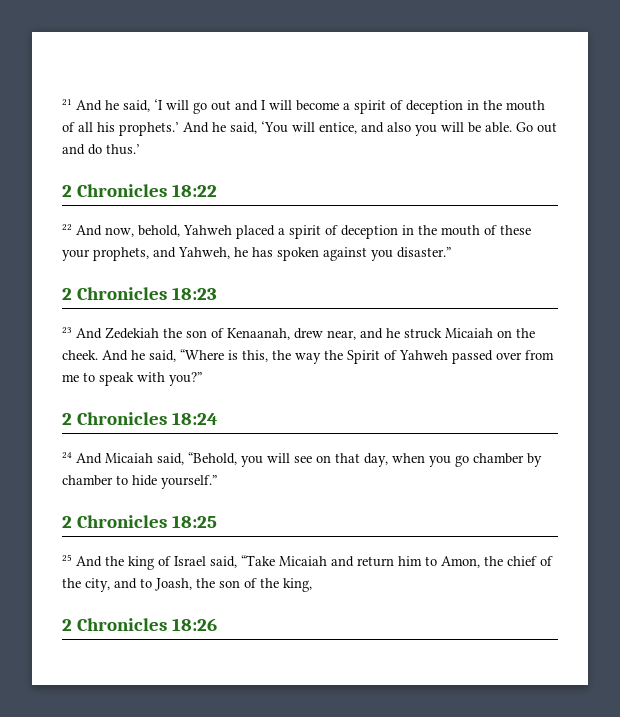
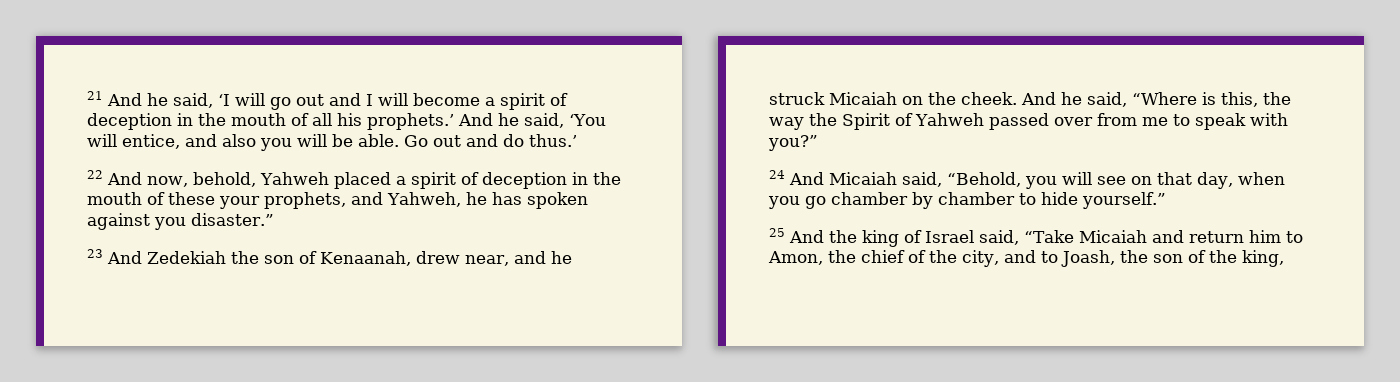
[62,184,217,197] // 2 Chronicles 18:22 -> (577, 140) none
[62,287,217,300] // 2 Chronicles 18:23 -> (274, 219) none
[62,412,218,425] // 2 Chronicles 18:24 -> (818, 143) none
[62,515,217,528] // 2 Chronicles 18:25 -> (1166, 200) none
[62,618,217,631] // 2 Chronicles 18:26 -> (1284, 258) none

